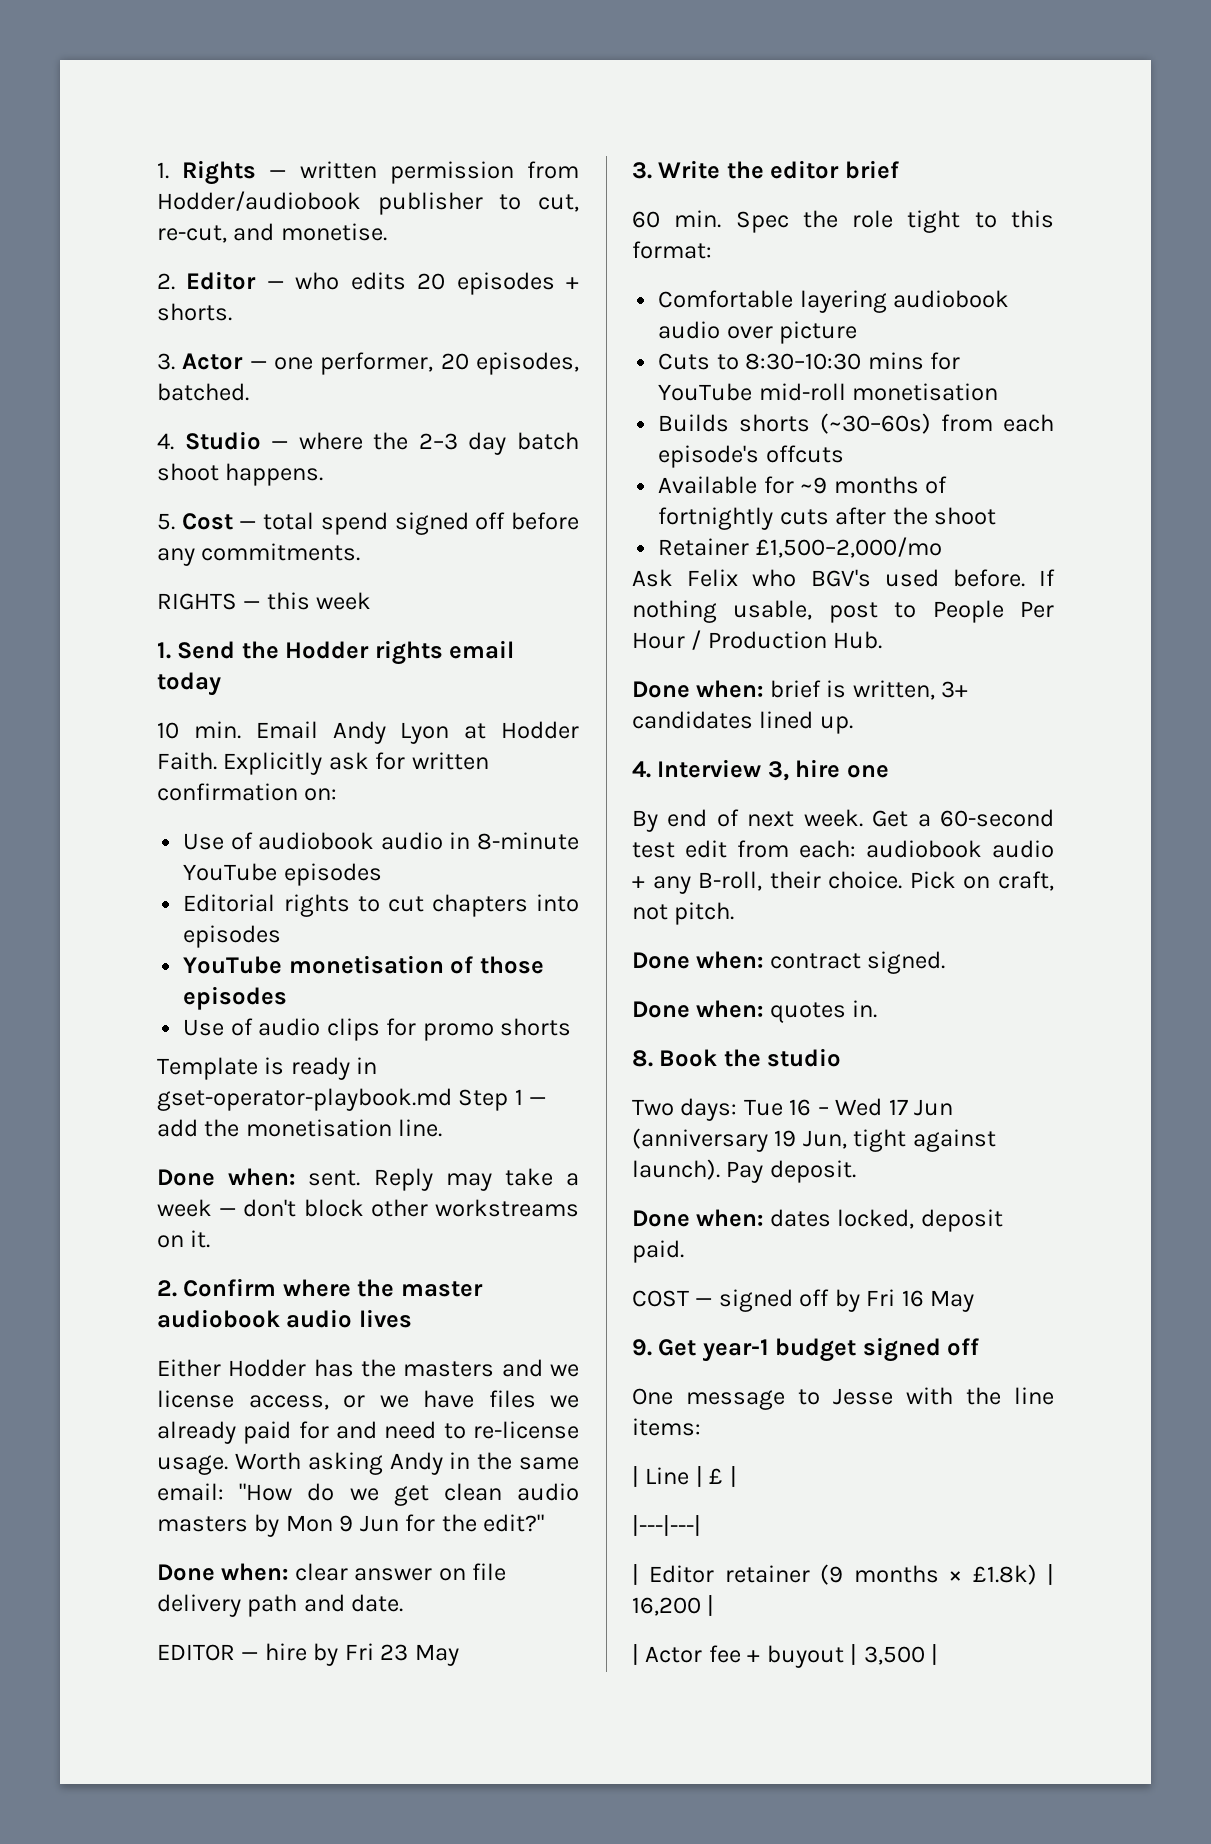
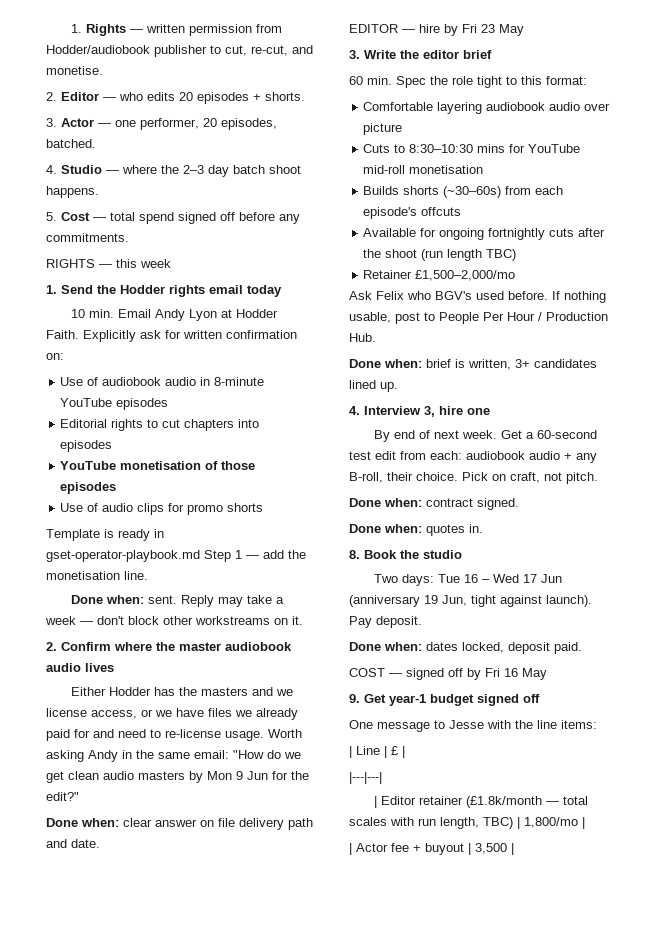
[800,476,948,494] ~9 months of -> [439,228,485,240] ongoing
(997, 516) none -> [421,249,517,261] (run length TBC)
[820,1564,1054,1585] [632,1597,701,1616] (9 months × £1.8k) | 16,200 -> [466,796,589,808] [349,817,578,829] (£1.8k/month — total scales with run length, TBC) | 1,800/mo

